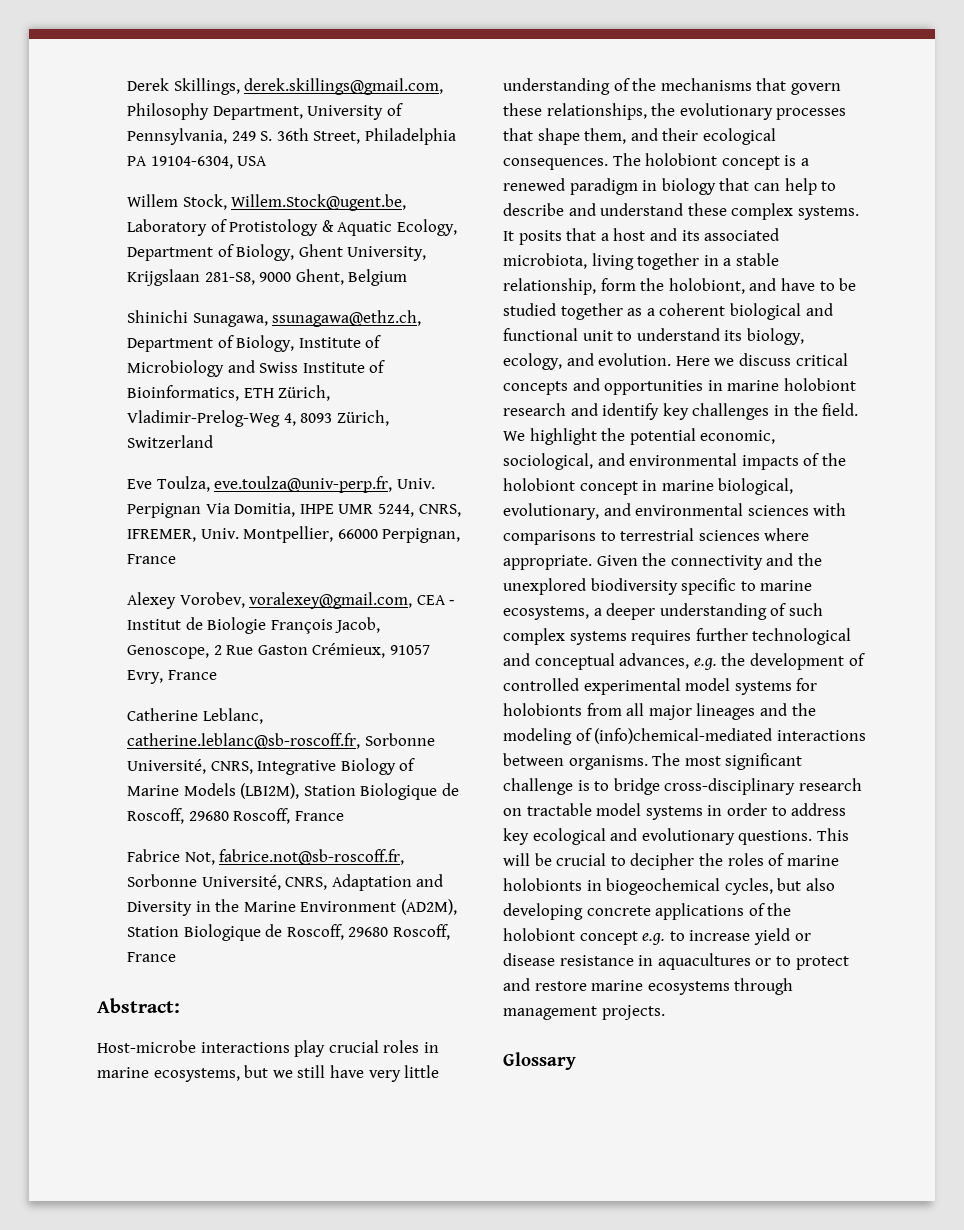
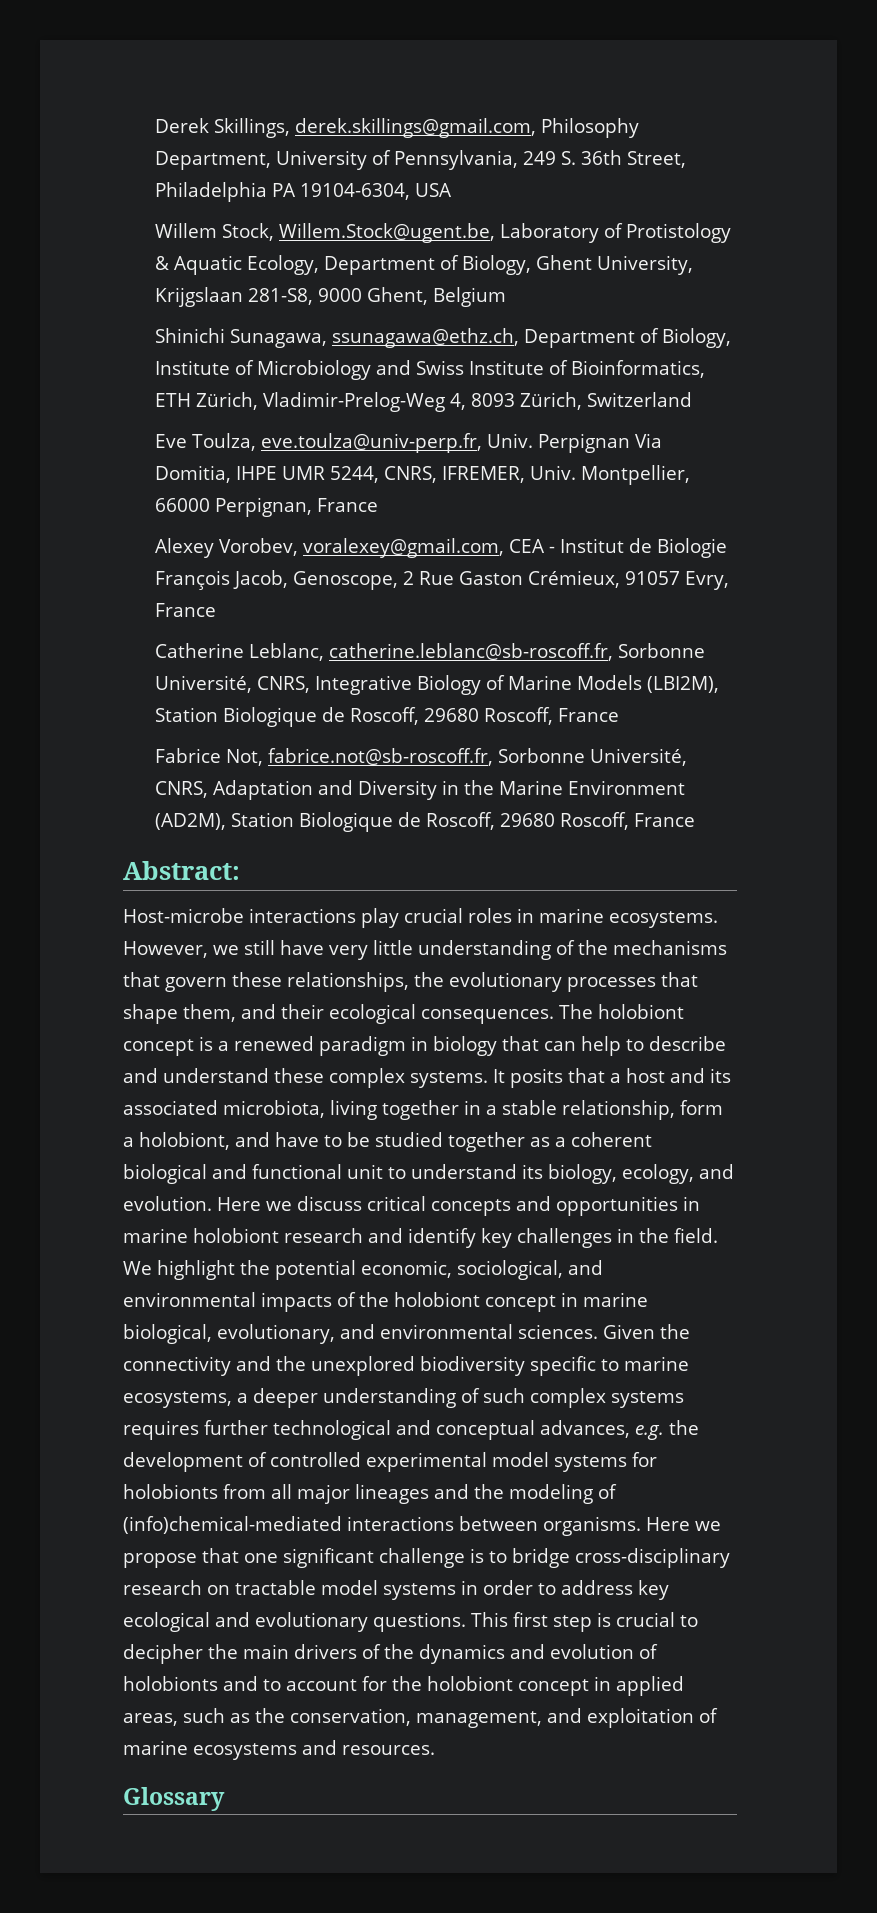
[153,1065,269,1082] ecosystems, but -> [609,911,718,928] [123,941,208,958] ecosystems. However,
[640,278,665,291] the -> [123,1137,134,1147] a
[747,503,847,516] [503,528,810,545] [503,555,592,570] sciences with comparisons to terrestrial sciences where appropriate. -> [517,1324,598,1339] sciences.
[652,753,721,766] The most -> [646,1517,721,1531] [123,1548,278,1568] Here we propose that one
[503,853,552,866] will be -> [513,1612,611,1632] first step is
[727,853,839,866] [503,878,835,895] [503,903,792,920] [503,928,811,945] [503,953,849,970] [503,978,794,995] [503,1005,665,1020] roles of marine holobionts in biogeochemical cycles, but also developing concrete applications of the holobiont concept e.g. to increase yield or disease resistance in aquacultures or to protect and restore marine ecosystems through management projects. -> [243,1644,658,1664] [123,1676,684,1696] [123,1708,718,1728] [123,1740,435,1760] main drivers of the dynamics and evolution of holobionts and to account for the holobiont concept in applied areas, such as the conservation, management, and exploitation of marine ecosystems and resources.

